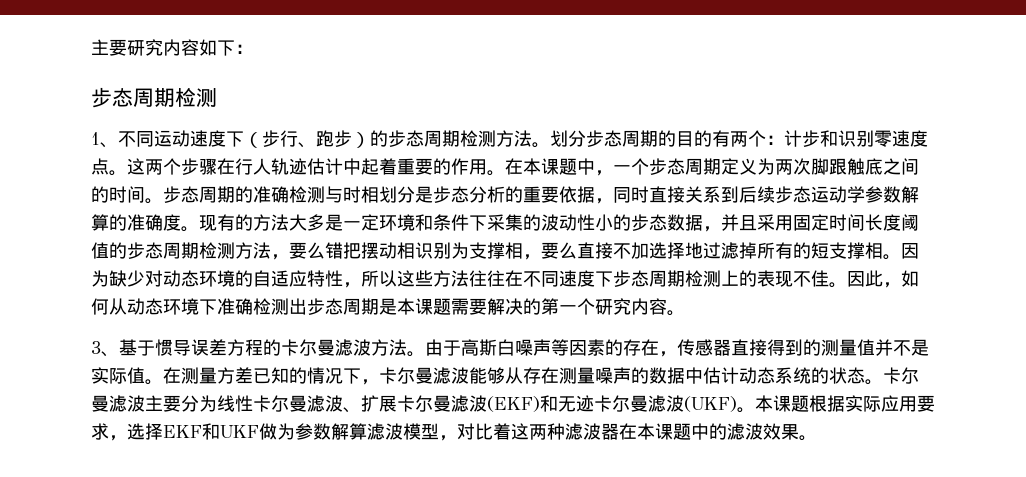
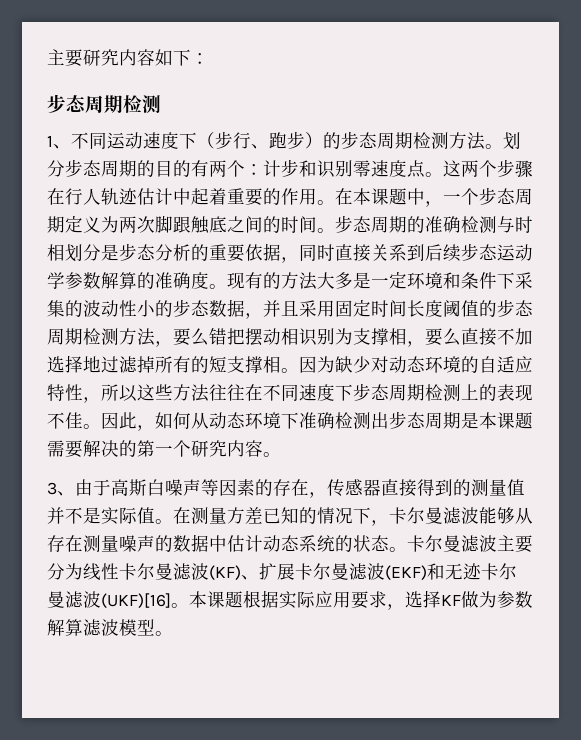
[119,339,425,357] 基于惯导误差方程的卡尔曼滤波方法。 -> (75, 493) none
(343, 403) none -> [209,565,241,580] (KF)
[684,396,737,412] (UKF) -> [101,593,171,608] (UKF)[16]
[163,423,259,440] EKF和UKF -> [441,595,461,606] KF
[439,423,799,441] ，对比着这两种滤波器在本课题中的滤波效果 -> (155, 627) none

